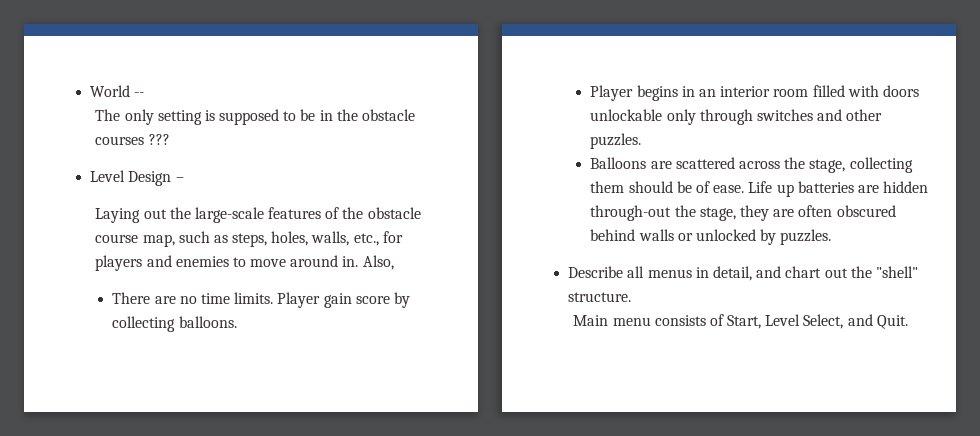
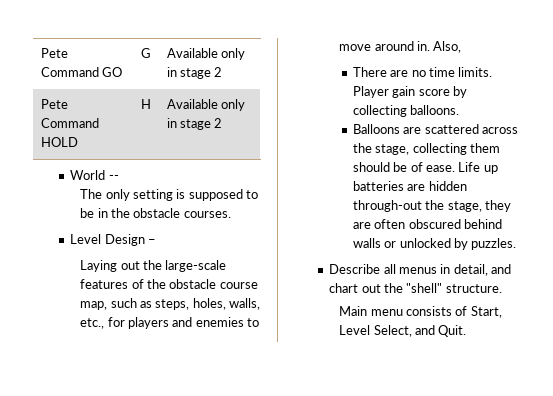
(90, 91) none -> [40,48,68,58] [40,67,122,77] [140,48,151,58] [166,48,245,60] [166,67,223,79] [40,99,68,109] [40,118,99,128] [40,137,78,147] [140,99,151,109] [166,99,245,111] [166,118,223,130] Pete Command GO | G | Available only in stage 2 // Pete Command HOLD | H | Available only in stage 2 //
[95,134,170,145] courses ??? -> [183,211,231,218] courses.
[590,85,919,101] [590,109,883,125] [590,133,642,149] // Player begins in an interior room filled with doors unlockable only through switches and other puzzles. -> (460, 110) none

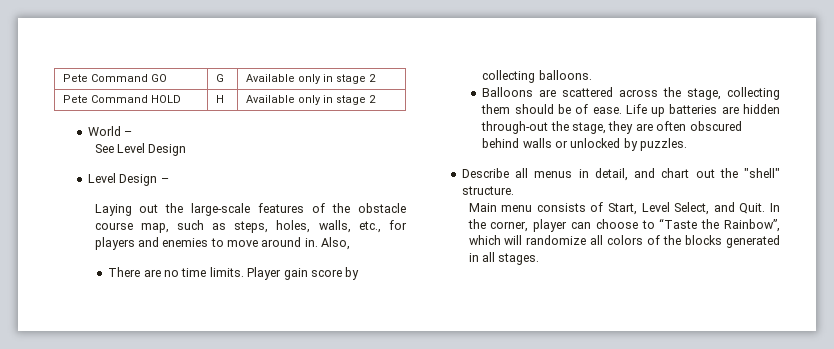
[108,175,119,180] [80,189,259,201] [80,208,231,218] -- // The only setting is supposed to be in the obstacle courses. -> [124,131,133,136] [94,143,187,156] – // See Level Design
(467, 331) none -> [770,203,780,212] [467,218,780,232] [468,235,780,248] [468,252,540,265] In the corner, player can choose to “Taste the Rainbow”, which will randomize all colors of the blocks generated in all stages.

